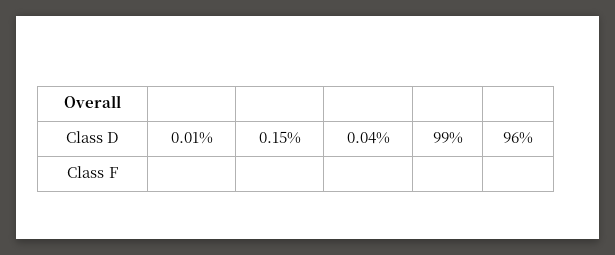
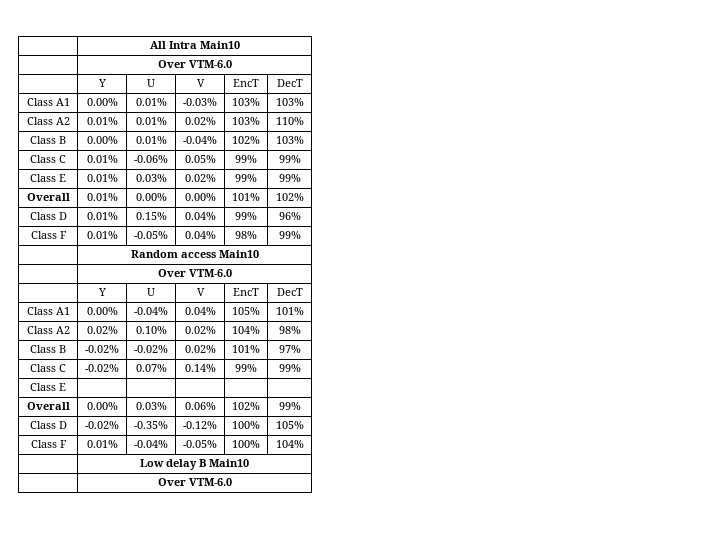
[64,95,121,108] Overall | | | | | -> [149,41,240,49] [157,60,232,68] [97,79,106,87] [147,79,155,87] [196,79,205,87] [233,79,259,87] [276,79,303,87] [26,98,70,106] [86,98,118,106] [135,98,167,106] [183,98,217,106] [232,98,260,106] [275,98,304,106] [26,117,70,125] [86,117,118,125] [135,117,167,125] [184,117,216,125] [232,117,260,125] [275,117,304,125] [30,136,66,144] [86,136,118,144] [135,136,167,144] [183,136,217,144] [232,136,260,144] [275,136,304,144] [30,155,66,163] [86,155,118,163] [134,155,168,163] [184,155,216,163] [235,155,257,163] [278,155,301,163] [30,174,66,182] [86,174,118,182] [135,174,167,182] [184,174,216,182] [235,174,257,182] [278,174,301,182] [26,193,70,201] [86,193,118,201] [135,193,167,201] [184,193,216,201] [232,193,260,201] [275,193,304,201] | All Intra Main10 // | Over VTM-6.0 // | Y | U | V | EncT | DecT // Class A1 | 0.00% | 0.01% | -0.03% | 103% | 103% // Class A2 | 0.01% | 0.01% | 0.02% | 103% | 110% // Class B | 0.00% | 0.01% | -0.04% | 102% | 103% // Class C | 0.01% | -0.06% | 0.05% | 99% | 99% // Class E | 0.01% | 0.03% | 0.02% | 99% | 99% // Overall | 0.01% | 0.00% | 0.00% | 101% | 102%
(118, 172) | | | | -> [86,231,118,239] [134,231,168,239] [184,231,216,239] [235,231,257,239] [278,231,301,239] [130,250,259,258] [157,269,232,277] [97,288,106,296] [147,288,155,296] [196,288,205,296] [233,288,259,296] [276,288,303,296] [26,307,70,315] [86,307,118,315] [134,307,168,315] [184,307,216,315] [232,307,260,315] [275,307,304,315] [26,326,70,334] [86,326,118,334] [135,326,167,334] [184,326,216,334] [232,326,260,334] [278,326,301,334] [30,345,66,353] [85,345,119,353] [134,345,168,353] [184,345,216,353] [232,345,260,353] [278,345,301,353] [30,364,66,372] [85,364,119,372] [135,364,167,372] [184,364,216,372] [235,364,257,372] [278,364,301,372] [30,383,66,391] [26,402,70,410] [86,402,118,410] [135,402,167,410] [184,402,216,410] [232,402,260,410] [278,402,301,410] [29,421,67,429] [85,421,119,429] [134,421,168,429] [183,421,217,429] [232,421,260,429] [275,421,304,429] [30,440,67,448] [86,440,118,448] [134,440,168,448] [183,440,217,448] [232,440,260,448] [275,440,304,448] [140,459,249,470] [157,478,232,486] 0.01% | -0.05% | 0.04% | 98% | 99% // | Random access Main10 // | Over VTM-6.0 // | Y | U | V | EncT | DecT // Class A1 | 0.00% | -0.04% | 0.04% | 105% | 101% // Class A2 | 0.02% | 0.10% | 0.02% | 104% | 98% // Class B | -0.02% | -0.02% | 0.02% | 101% | 97% // Class C | -0.02% | 0.07% | 0.14% | 99% | 99% // Class E | | | | | // Overall | 0.00% | 0.03% | 0.06% | 102% | 99% // Class D | -0.02% | -0.35% | -0.12% | 100% | 105% // Class F | 0.01% | -0.04% | -0.05% | 100% | 104% // | Low delay B Main10 // | Over VTM-6.0

